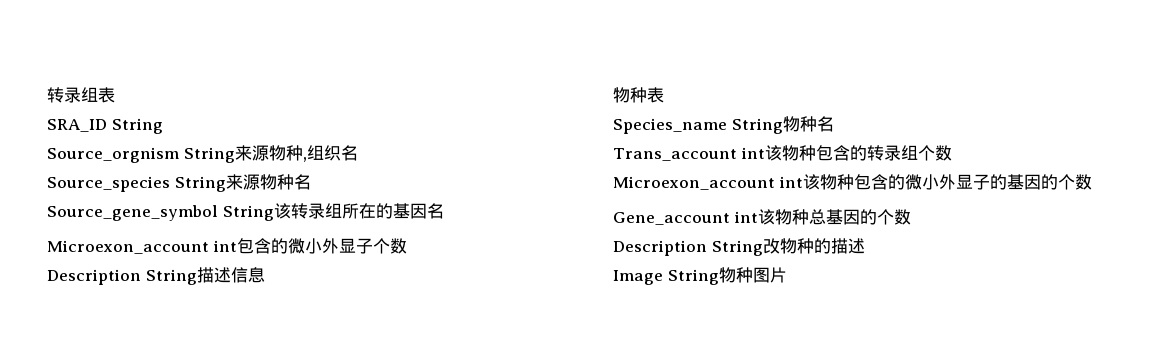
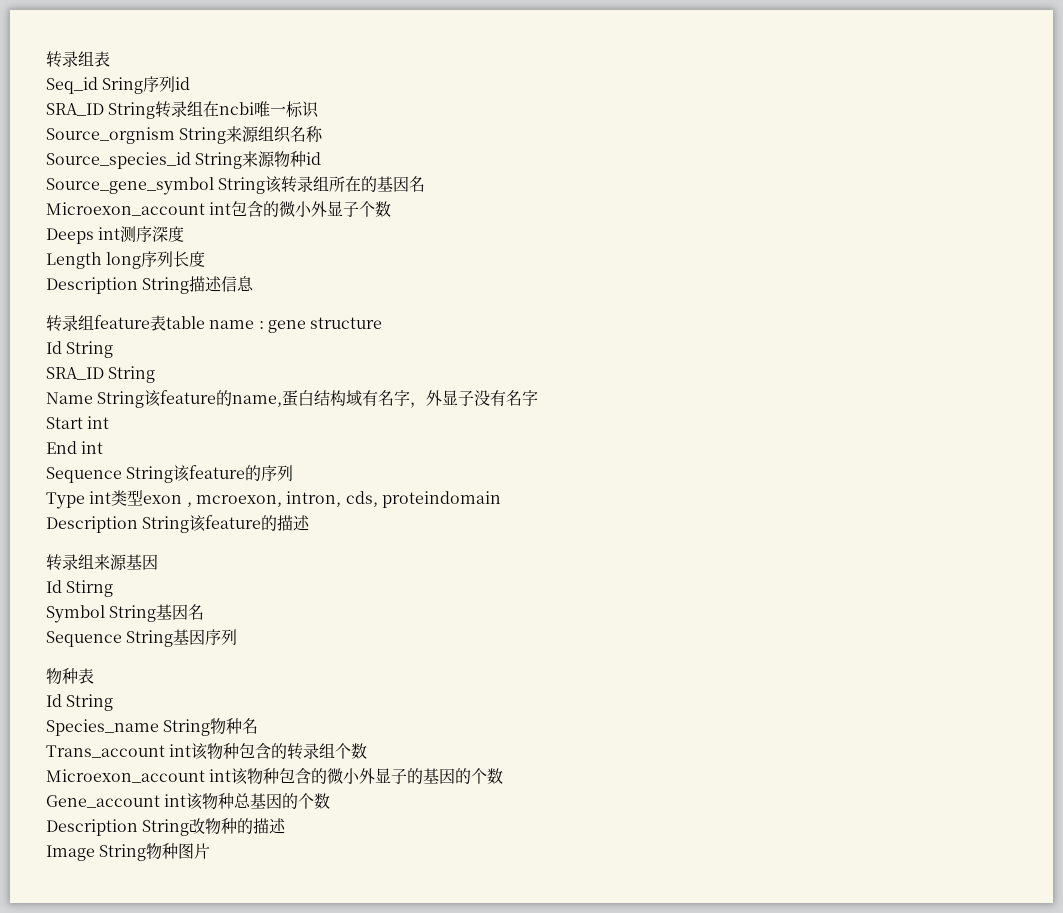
[47,118,163,134] SRA_ID String -> [46,76,191,94] [46,101,320,119] Seq_id Sring序列id // SRA_ID String转录组在ncbi唯一标识
[268,145,307,162] 物种, -> (260, 134) none
[47,174,311,192] // Source_species String来源物种名 -> [306,126,324,142] [46,151,322,169] 称 // Source_species_id String来源物种id
[47,267,265,285] Description String描述信息 -> [46,226,185,244] [46,251,206,269] [46,276,255,294] [46,315,383,333] [46,341,114,358] [46,366,156,383] [46,390,539,408] [46,416,110,429] [46,441,104,454] [46,465,294,483] [46,490,501,509] [46,515,311,533] [46,554,158,571] [46,580,114,597] [46,604,205,623] [46,629,238,647] Deeps int测序深度 // Length long序列长度 // Description String描述信息 // 转录组feature表table name : gene structure // Id String // SRA_ID String // Name String该feature的name,蛋白结构域有名字，外显子没有名字 // Start int // End int // Sequence String该feature的序列 // Type int类型exon , mcroexon, intron, cds, proteindomain // Description String该feature的描述 // 转录组来源基因 // Id Stirng // Symbol String基因名 // Sequence String基因序列
(664, 95) none -> [46,694,114,711] // Id String

